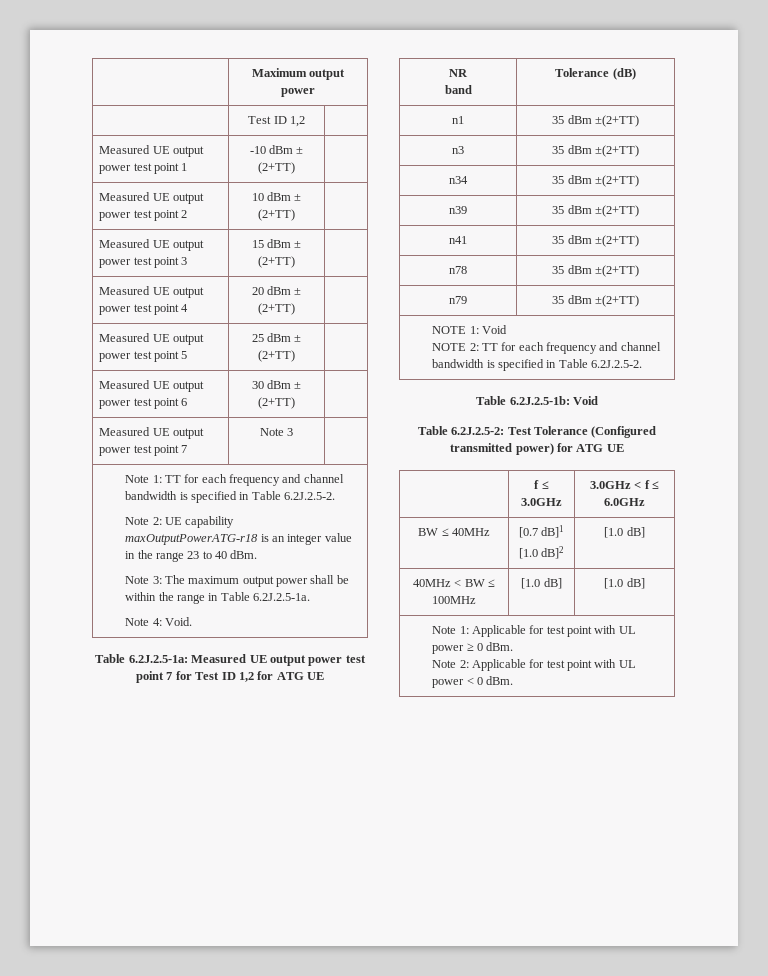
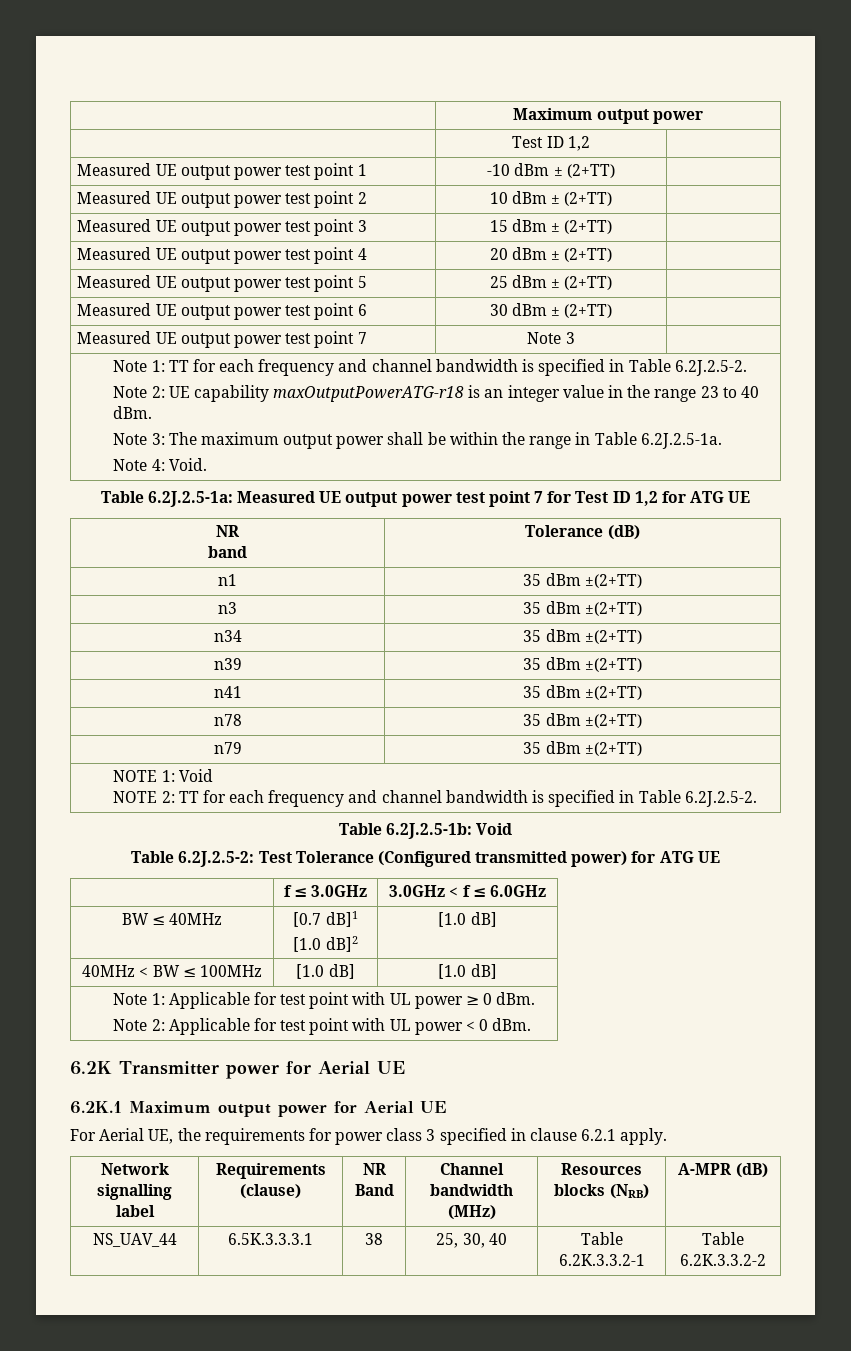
(514, 680) none -> [70,1061,405,1079] [70,1101,446,1117] [70,1128,668,1145] [100,1163,169,1175] [97,1184,172,1200] [115,1205,155,1217] [215,1163,326,1179] [239,1184,301,1199] [362,1163,387,1175] [354,1184,394,1196] [440,1163,504,1175] [430,1184,513,1196] [447,1205,496,1220] [561,1163,642,1175] [554,1184,649,1199] [678,1163,768,1178] [92,1233,177,1247] [227,1233,313,1245] [365,1233,383,1245] [436,1233,507,1248] [580,1232,623,1245] [558,1254,645,1266] [702,1232,744,1245] [680,1254,766,1266] // 6.2K Transmitter power for Aerial UE // 6.2K.1 Maximum output power for Aerial UE // For Aerial UE, the requirements for power class 3 specified in clause 6.2.1 apply. // Network signalling label | Requirements (clause) | NR Band | Channel bandwidth (MHz) | Resources blocks (NRB) | A-MPR (dB) // NS_UAV_44 | 6.5K.3.3.3.1 | 38 | 25, 30, 40 | Table 6.2K.3.3.2-1 | Table 6.2K.3.3.2-2

